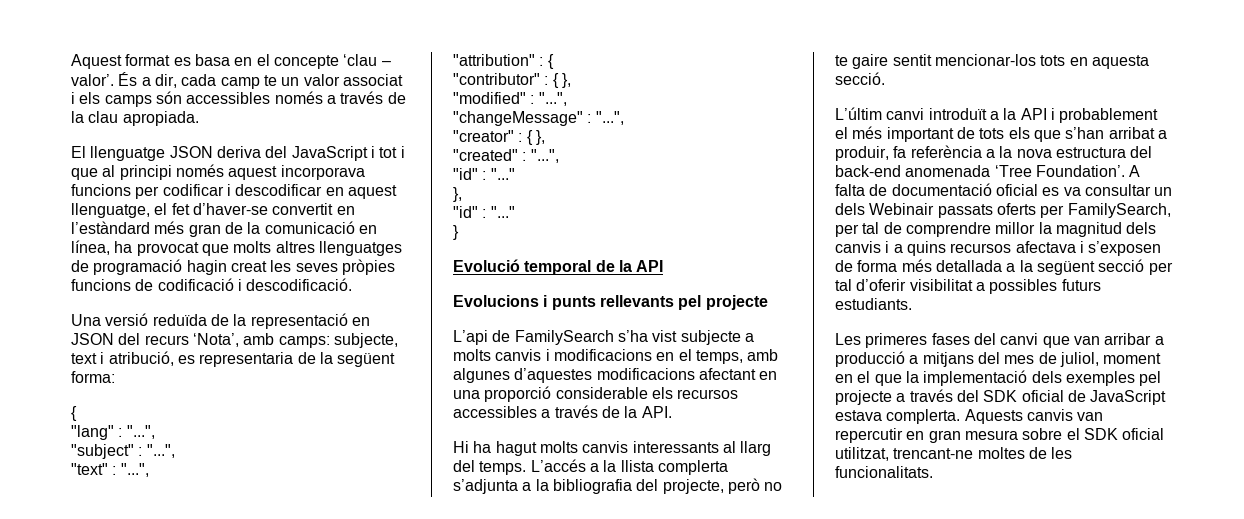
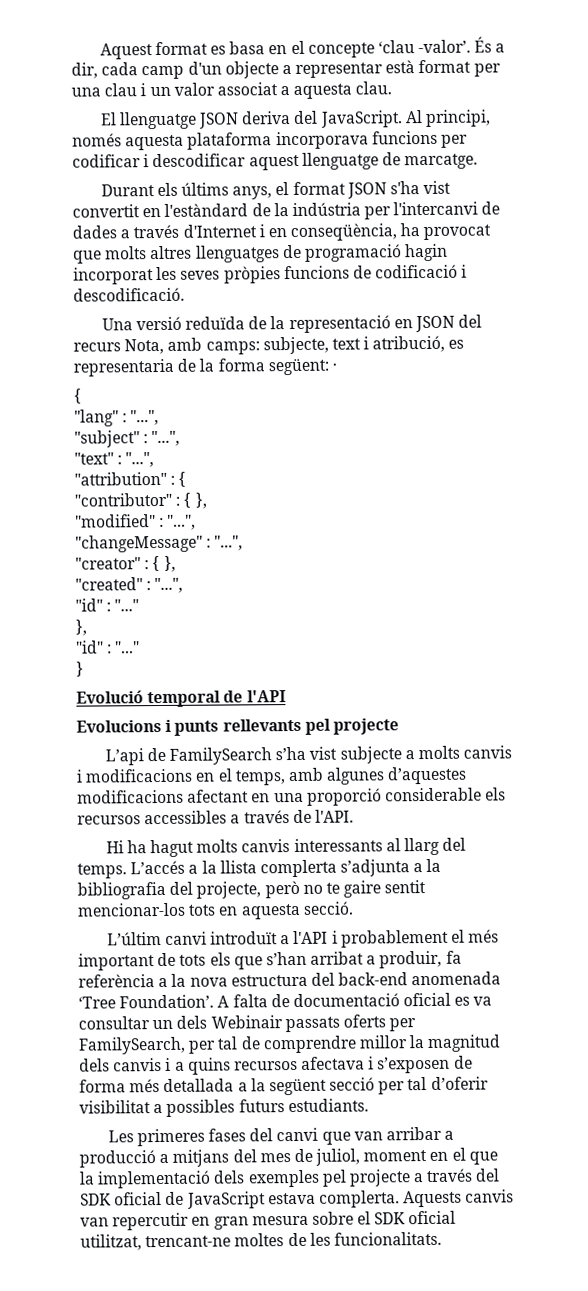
[381,61,391,66] [71,74,114,86] – valor’. -> [418,39,472,54] -valor’.
[263,74,403,86] [71,91,406,107] [71,111,199,126] te un valor associat i els camps són accessibles només a través de la clau apropiada. -> [187,59,501,79] [71,81,393,99] d'un objecte a representar està format per una clau i un valor associat a aquesta clau.
[291,146,405,161] [71,164,278,180] JavaScript i tot i que al principi només aquest -> [319,109,491,128] [72,132,273,151] JavaScript. Al principi, només aquesta plataforma
[325,185,397,199] [71,203,355,218] [71,221,377,237] [71,240,110,255] en aquest llenguatge, el fet d’haver-se convertit en l’estàndard més gran de la comunicació en línea, -> [248,152,479,171] [100,180,452,200] [72,201,501,220] [72,223,398,242] aquest llenguatge de marcatge. // Durant els últims anys, el format JSON s'ha vist convertit en l'estàndard de la indústria per l'intercanvi de dades a través d'Internet i en conseqüència,
[230,261,267,272] creat -> [73,267,154,285] incorporat
[192,333,239,347] ‘Nota’, -> [124,338,165,355] Nota,
[337,353,396,367] [71,371,115,383] següent forma: -> [217,358,337,376] forma següent: ·
[618,260,664,272] la API -> [246,690,286,703] l'API
[624,406,672,418] la API. -> [314,809,354,823] l'API.
[1003,108,1047,120] la API -> [293,930,329,945] l'API

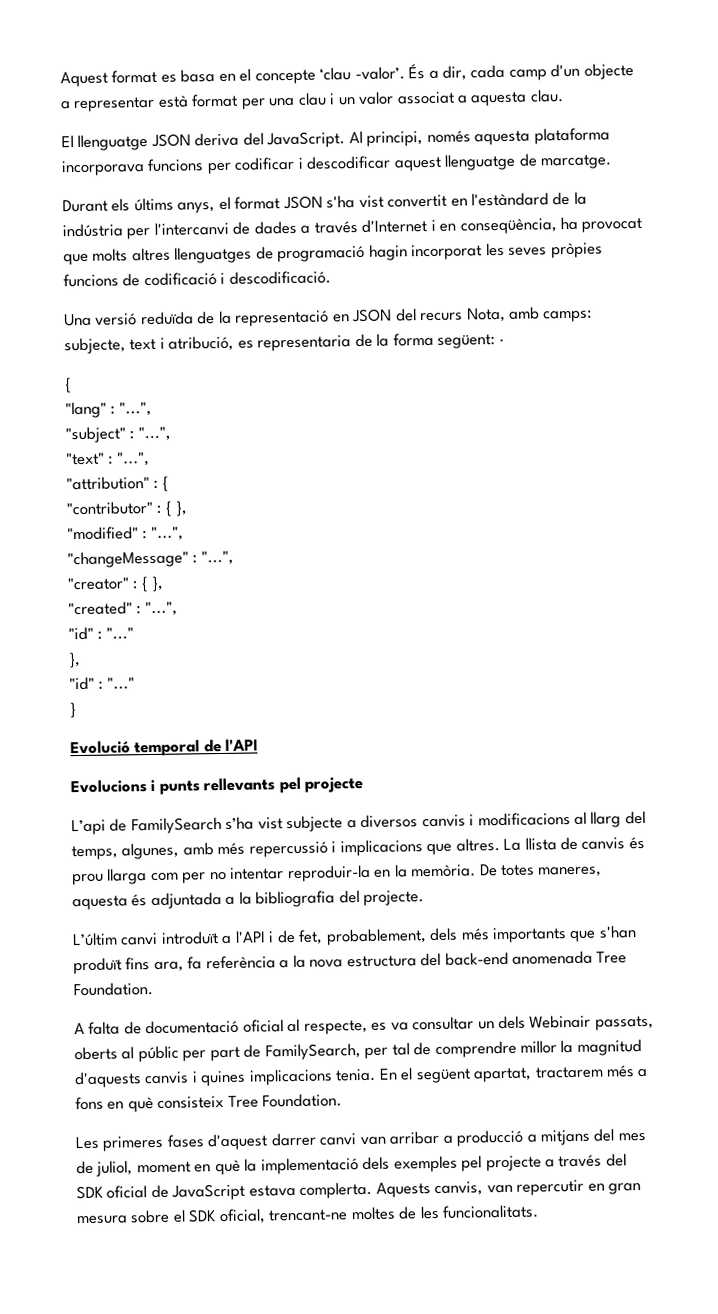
[417,745,460,760] molts -> [360,814,419,828] diversos
[195,766,468,786] [77,787,507,806] [77,809,354,825] [105,837,467,858] [77,858,442,879] [77,880,427,900] [77,901,354,920] en el temps, amb algunes d’aquestes modificacions afectant en una proporció considerable els recursos accessibles a través de l'API. // Hi ha hagut molts canvis interessants al llarg del temps. L’accés a la llista complerta s’adjunta a la bibliografia del projecte, però no te gaire sentit mencionar-los tots en aquesta secció. -> [574,810,646,828] [71,836,645,861] [72,864,603,886] [72,890,425,911] al llarg del temps, algunes, amb més repercussió i implicacions que altres. La llista de canvis és prou llarga com per no intentar reproduir-la en la memòria. De totes maneres, aquesta és adjuntada a la bibliografia del projecte.
[340,929,500,948] [78,950,443,971] probablement el més important de tots els que s’han arribat a produir, -> [276,925,637,946] [73,957,184,975] de fet, probablement, dels més importants que s'han produït fins ara,
[78,994,215,1009] ‘Tree Foundation’. -> [596,951,628,964] [73,981,153,997] Tree Foundation. //
(452, 999) none -> [287,1018,368,1035] al respecte,
[284,1014,417,1033] passats oferts per -> [594,1015,654,1031] [74,1044,262,1063] passats, oberts al públic per part de
[79,1055,473,1075] [79,1076,489,1096] [79,1098,369,1117] dels canvis i a quins recursos afectava i s’exposen de forma més detallada a la següent secció per tal d’oferir visibilitat a possibles futurs estudiants. -> [74,1065,649,1089] [75,1093,343,1113] d'aquests canvis i quines implicacions tenia. En el següent apartat, tractarem més a fons en què consisteix Tree Foundation.
[249,1127,351,1145] del canvi que -> [207,1132,357,1151] d'aquest darrer canvi
[451,1147,498,1165] el que -> [214,1159,241,1176] què
[465,1189,515,1203] canvis -> [434,1181,484,1196] canvis,
[408,1210,457,1225] [80,1234,142,1251] oficial utilitzat, -> [218,1208,266,1225] oficial,

